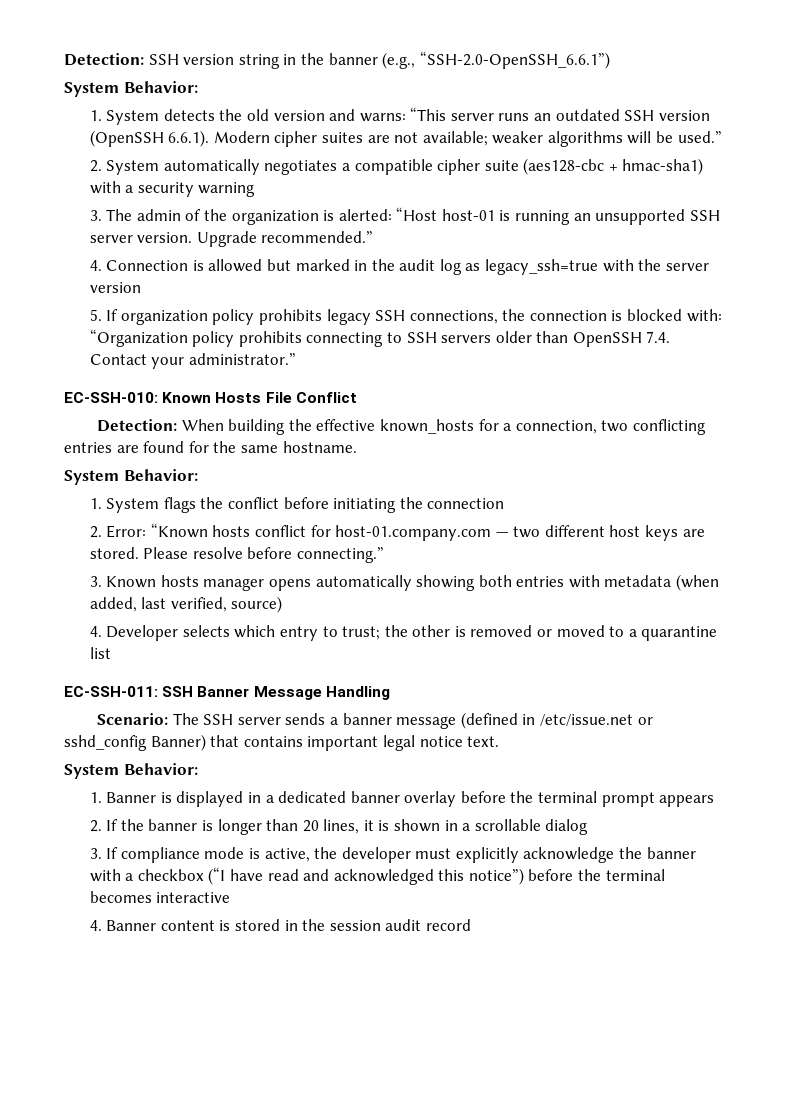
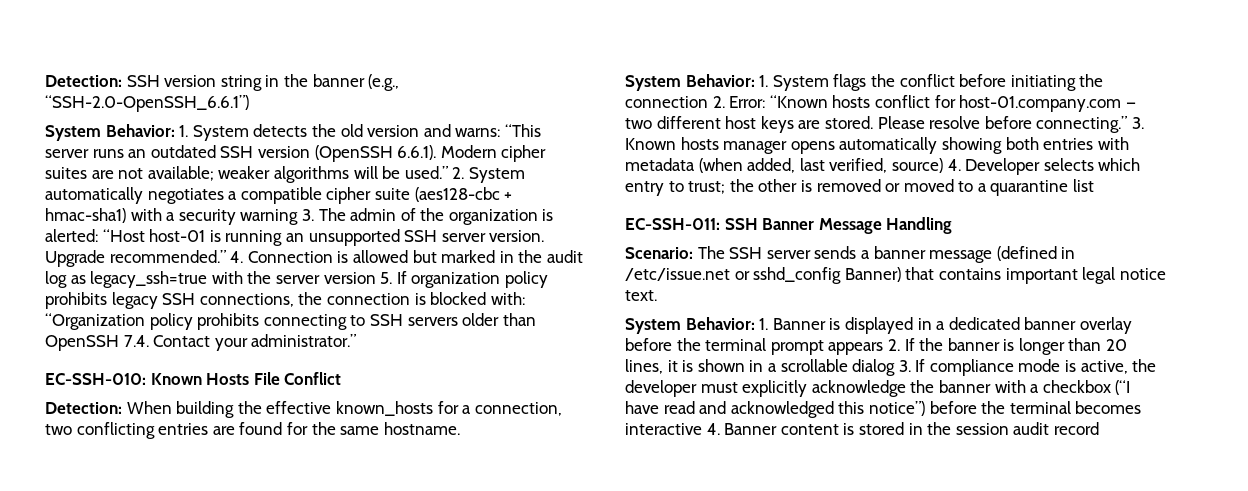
(198, 87) // -> (175, 130) none
(722, 137) // -> (448, 172) none
(256, 189) // -> (299, 217) none
(374, 237) // -> (226, 256) none
(141, 287) // -> (376, 278) none
(198, 475) // -> (755, 80) none
(505, 503) // -> (708, 102) none
(384, 555) // -> (1128, 124) none
(283, 604) // -> (943, 165) none
(198, 769) // -> (755, 323) none
(715, 801) // -> (884, 348) none
(589, 827) // -> (896, 367) none
(231, 897) // -> (702, 429) none

